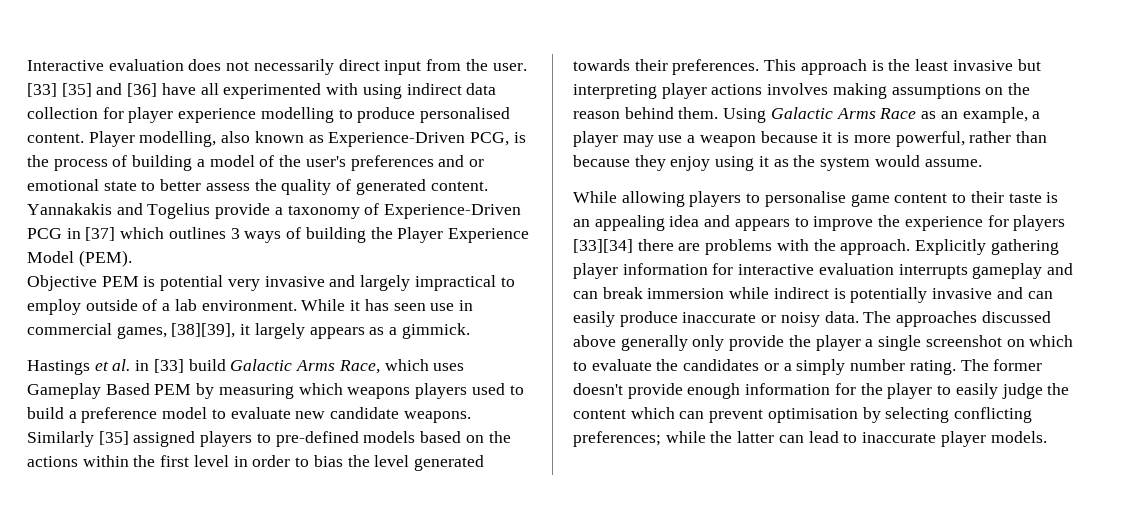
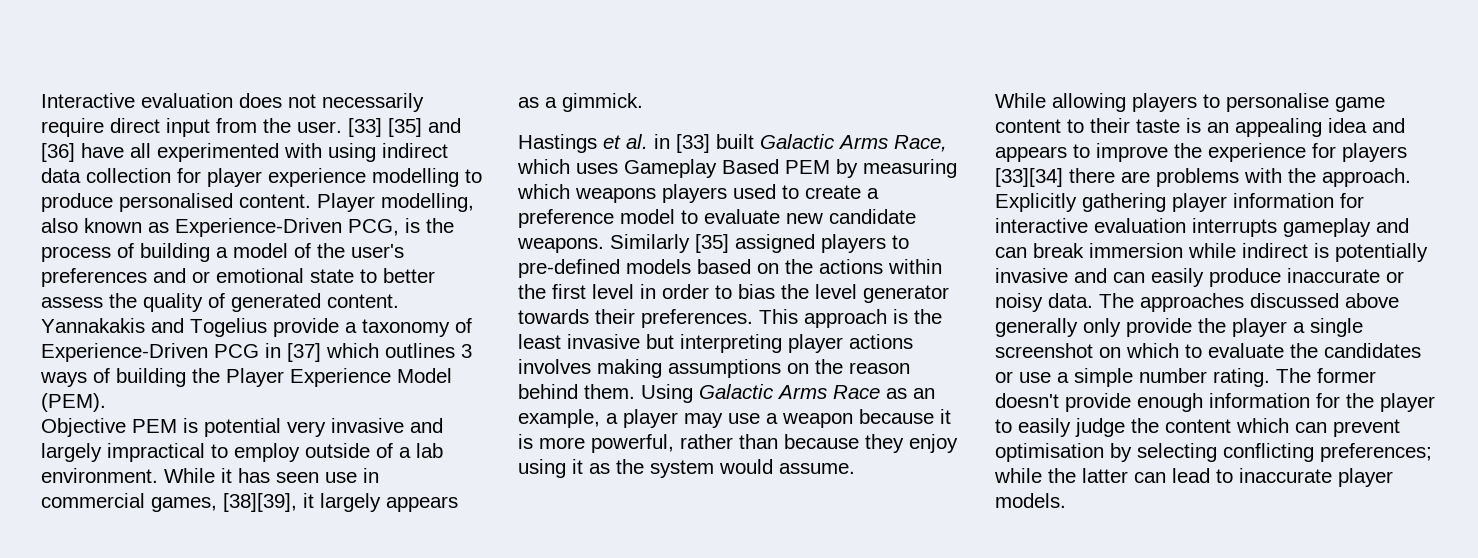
(334, 67) none -> [41,118,104,137] require
[188,359,226,371] build -> [716,134,754,149] built
[27,407,64,419] build -> [805,185,861,199] create
[413,455,484,471] generated -> [863,285,949,303] generator
[783,359,846,375] a simply -> [1019,368,1133,387] use a simple

